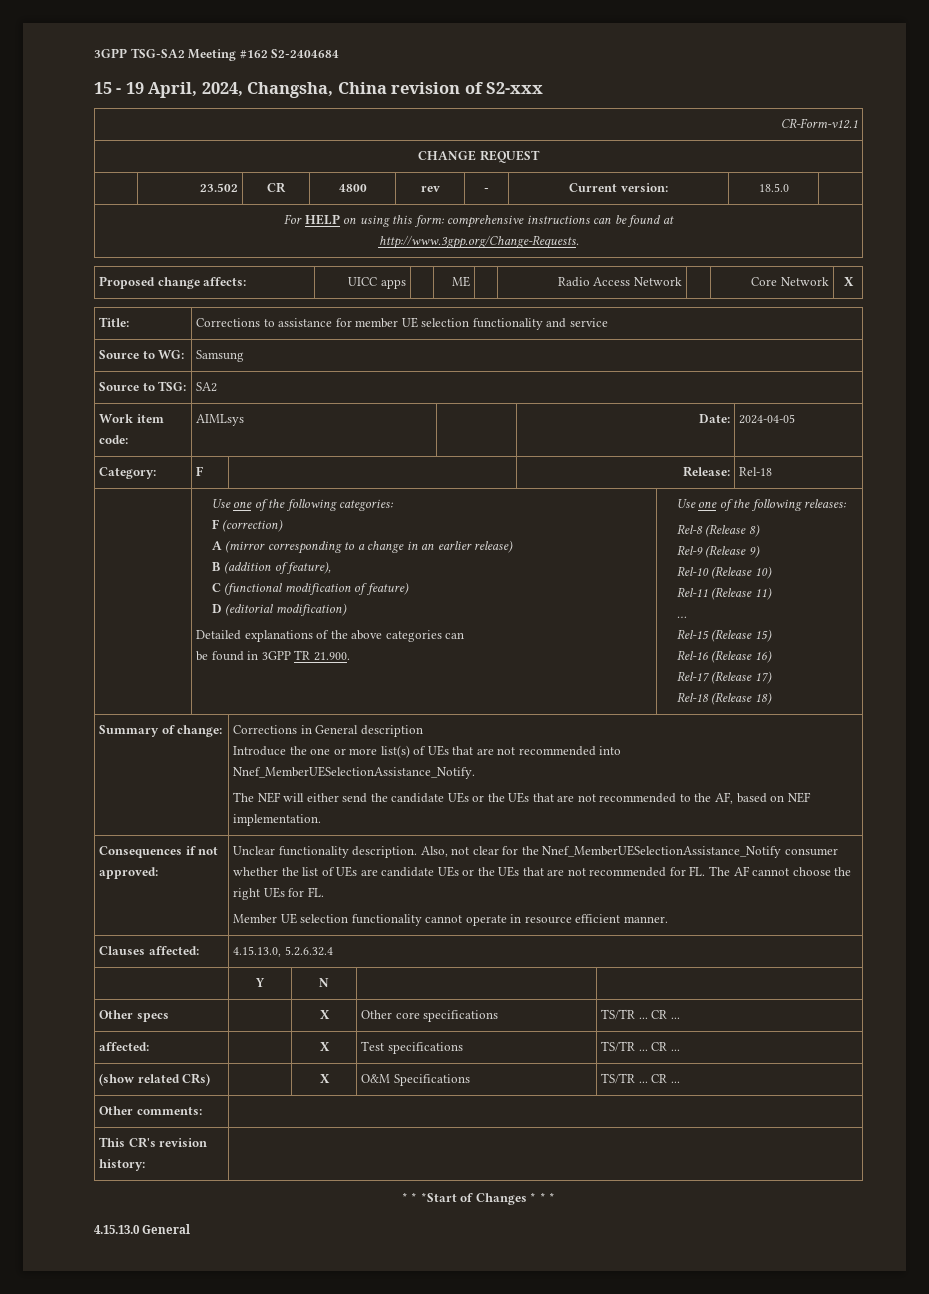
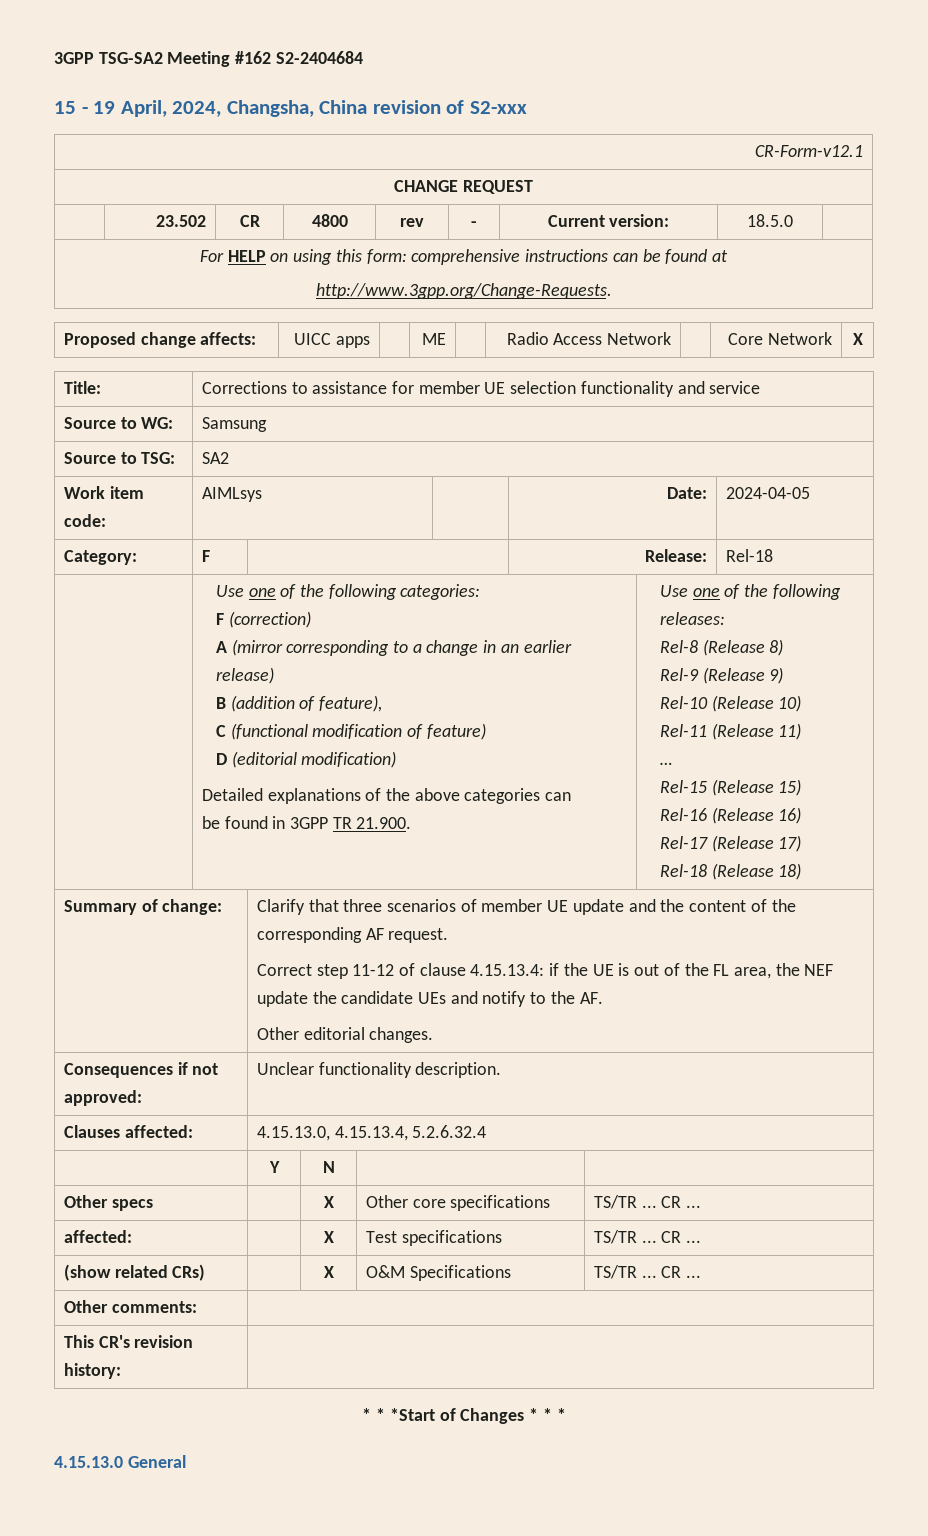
[233,725,423,737] [233,745,622,758] [233,766,476,779] [233,792,811,804] [233,814,322,826] Corrections in General description // Introduce the one or more list(s) of UEs that are not recommended into Nnef_MemberUESelectionAssistance_Notify. // The NEF will either send the candidate UEs or the UEs that are not recommended to the AF, based on NEF implementation. -> [256,899,796,915] [256,927,449,943] [256,963,834,979] [256,991,603,1007] [256,1027,434,1043] Clarify that three scenarios of member UE update and the content of the corresponding AF request. // Correct step 11-12 of clause 4.15.13.4: if the UE is out of the FL area, the NEF update the candidate UEs and notify to the AF. // Other editorial changes.
[420,845,838,858] [233,866,852,877] [233,887,324,900] [233,913,668,926] Also, not clear for the Nnef_MemberUESelectionAssistance_Notify consumer whether the list of UEs are candidate UEs or the UEs that are not recommended for FL. The AF cannot choose the right UEs for FL. // Member UE selection functionality cannot operate in resource efficient manner. -> (502, 1070) none
(282, 951) none -> [334,1126,408,1141] 4.15.13.4,

